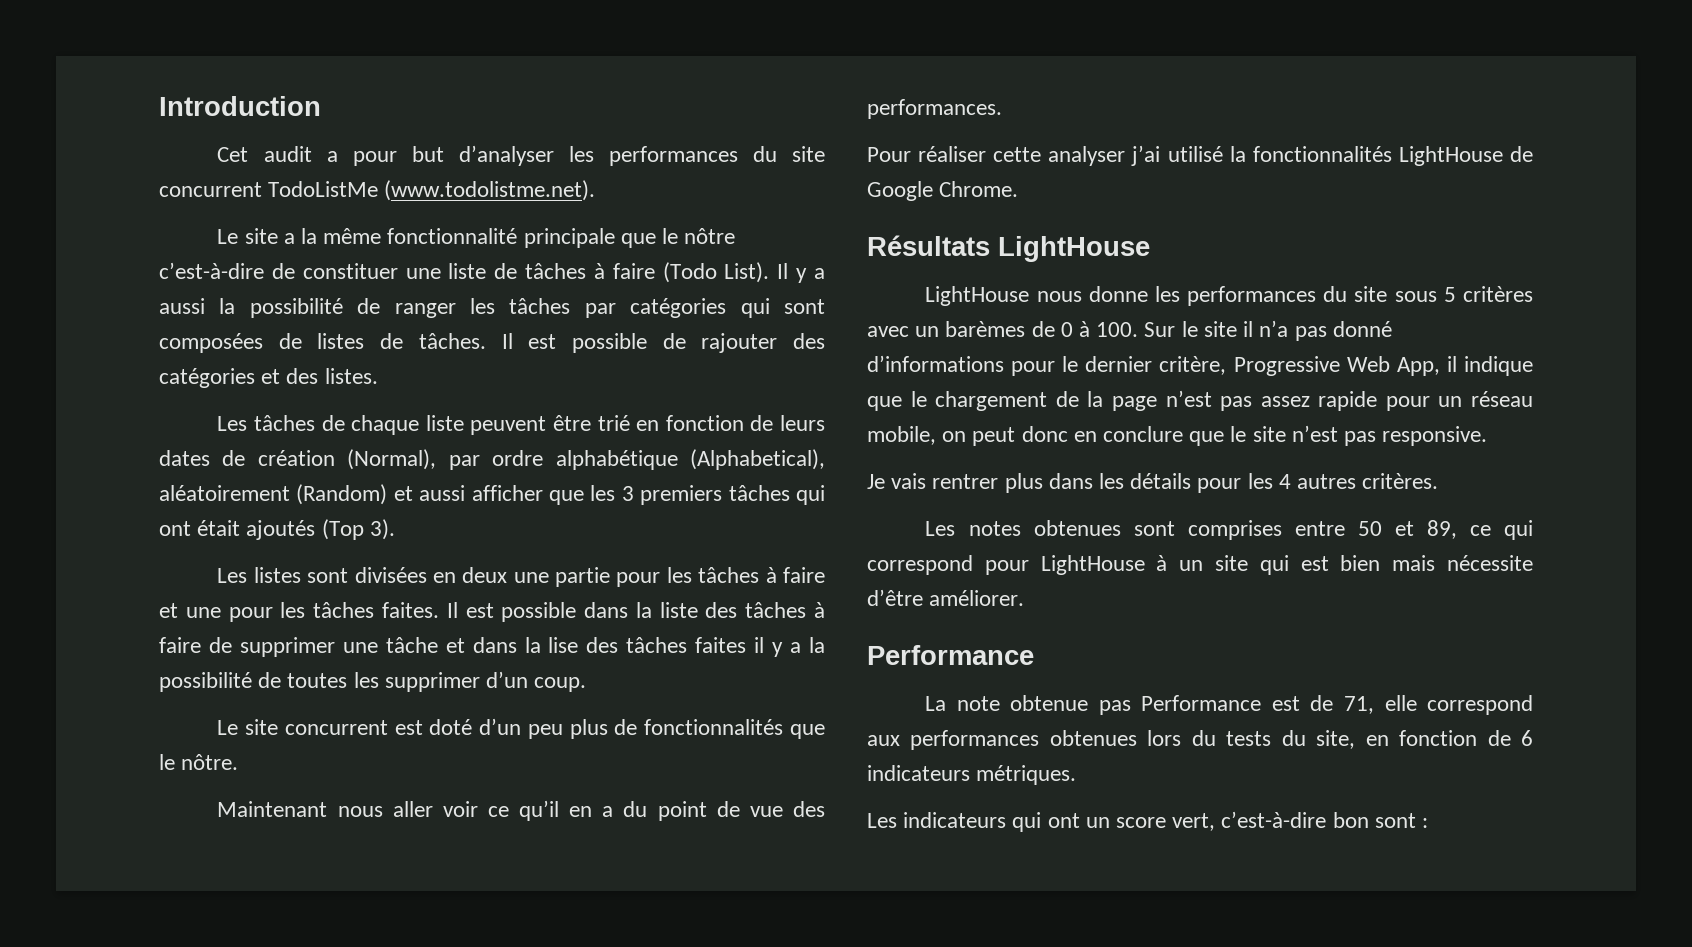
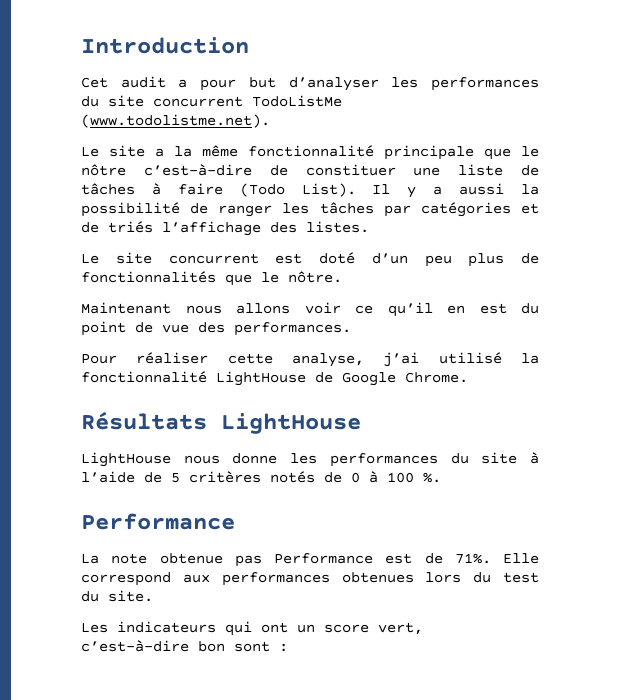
[740,298,825,318] [159,333,825,353] [159,368,378,388] [217,415,825,435] [159,449,825,470] [159,484,825,505] [159,519,395,540] [217,567,826,587] [159,602,826,622] [159,637,825,657] [159,671,587,692] qui sont composées de listes de tâches. Il est possible de rajouter des catégories et des listes. // Les tâches de chaque liste peuvent être trié en fonction de leurs dates de création (Normal), par ordre alphabétique (Alphabetical), aléatoirement (Random) et aussi afficher que les 3 premiers tâches qui ont était ajoutés (Top 3). // Les listes sont divisées en deux une partie pour les tâches à faire et une pour les tâches faites. Il est possible dans la liste des tâches à faire de supprimer une tâche et dans la lise des tâches faites il y a la possibilité de toutes les supprimer d’un coup. -> [521,203,539,214] [81,221,369,236] et de triés l’affichage des listes.
[392,801,433,817] aller -> [236,303,290,314] allons
[602,806,614,817] a -> [479,303,507,314] est
[1048,146,1126,166] analyser -> [292,353,364,367] analyse,
[1252,146,1392,162] fonctionnalités -> [81,371,207,383] fonctionnalité
[1394,286,1533,302] [867,320,1392,341] [867,355,1533,376] [867,390,1533,411] [867,425,1488,446] [867,473,1439,493] [925,520,1533,540] [867,555,1533,575] [867,589,1025,606] sous 5 critères avec un barèmes de 0 à 100. Sur le site il n’a pas donné d’informations pour le dernier critère, Progressive Web App, il indique que le chargement de la page n’est pas assez rapide pour un réseau mobile, on peut donc en conclure que le site n’est pas responsive. // Je vais rentrer plus dans les détails pour les 4 autres critères. // Les notes obtenues sont comprises entre 50 et 89, ce qui correspond pour LightHouse à un site qui est bien mais nécessite d’être améliorer. -> [530,452,539,464] [81,471,441,483] à l’aide de 5 critères notés de 0 à 100 %.
[1343,695,1417,714] 71, elle -> [454,553,539,564] 71%. Elle
[1226,730,1533,749] [867,765,1077,785] tests du site, en fonction de 6 indicateurs métriques. -> [502,572,539,583] [81,590,153,602] test du site.

